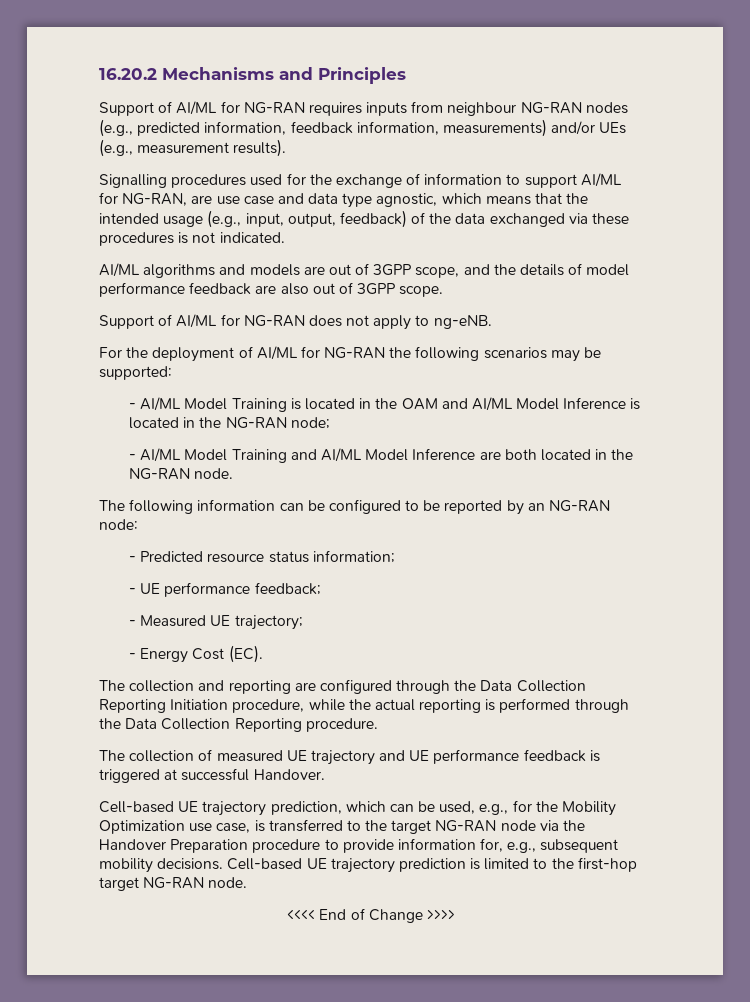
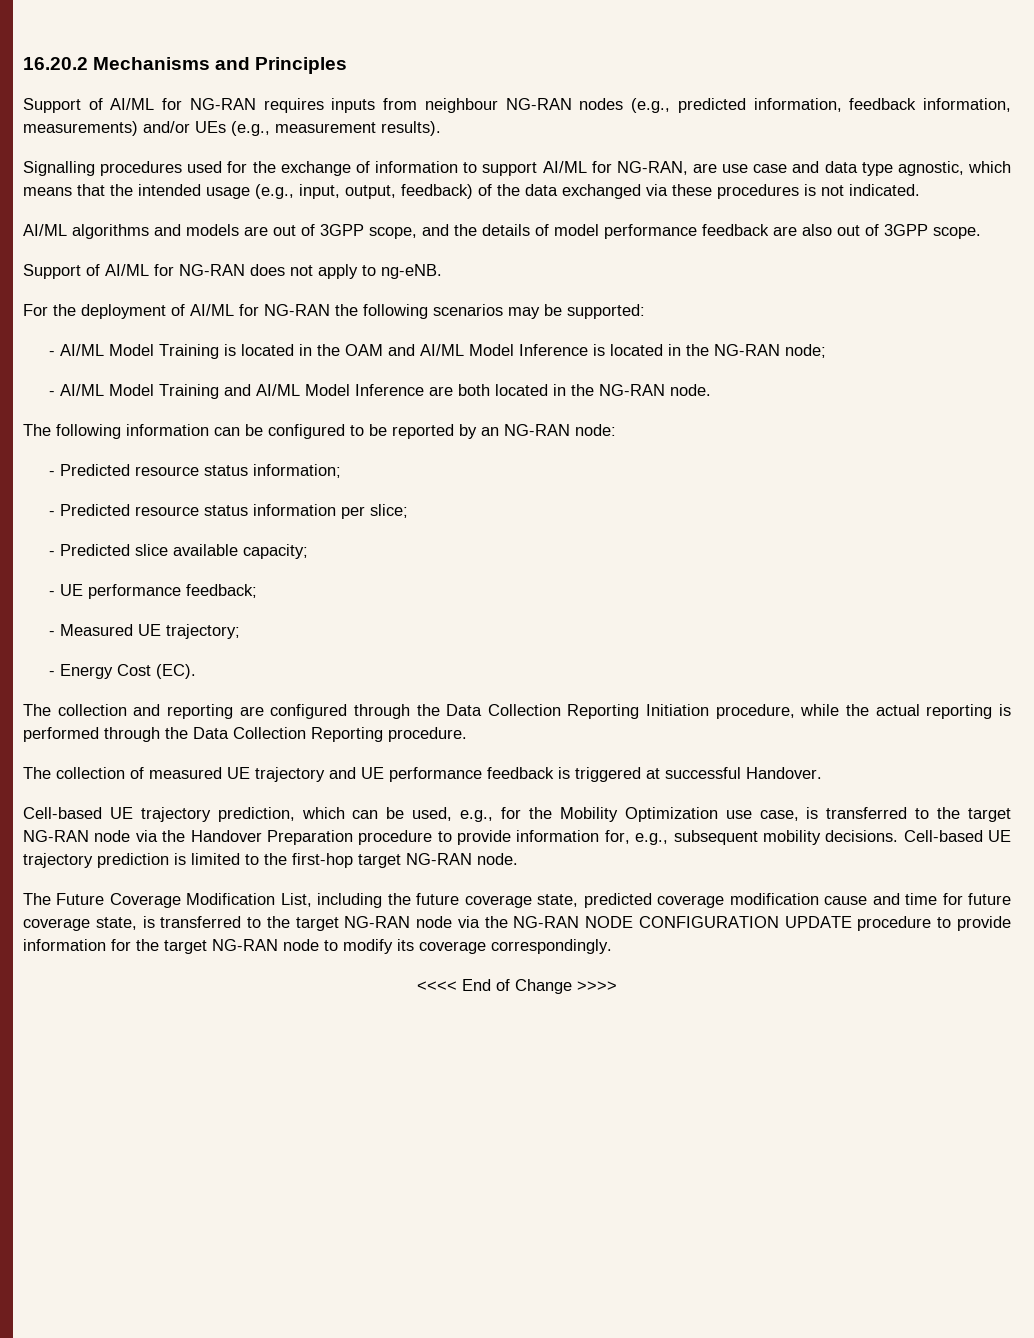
(395, 556) none -> [48,504,408,519] [48,544,308,559] // - Predicted resource status information per slice; // - Predicted slice available capacity;
(248, 882) none -> [23,893,1012,908] [23,916,1011,931] [23,939,612,954] // The Future Coverage Modification List, including the future coverage state, predicted coverage modification cause and time for future coverage state, is transferred to the target NG-RAN node via the NG-RAN NODE CONFIGURATION UPDATE procedure to provide information for the target NG-RAN node to modify its coverage correspondingly.

